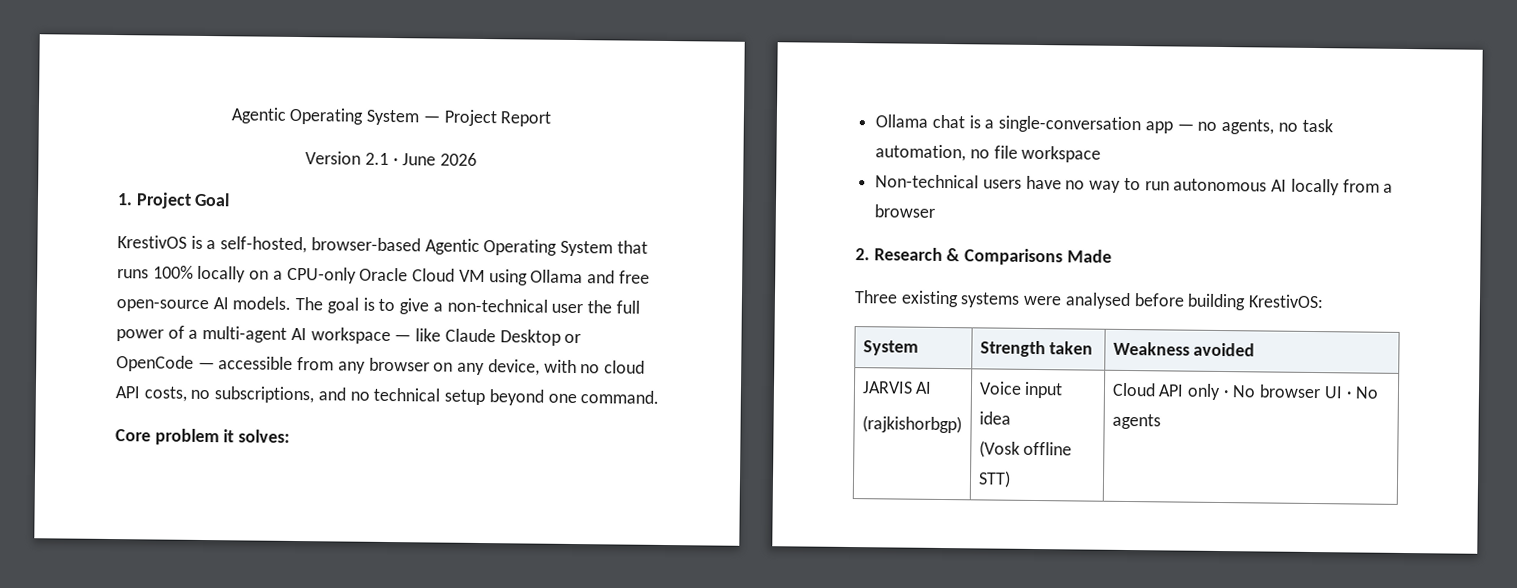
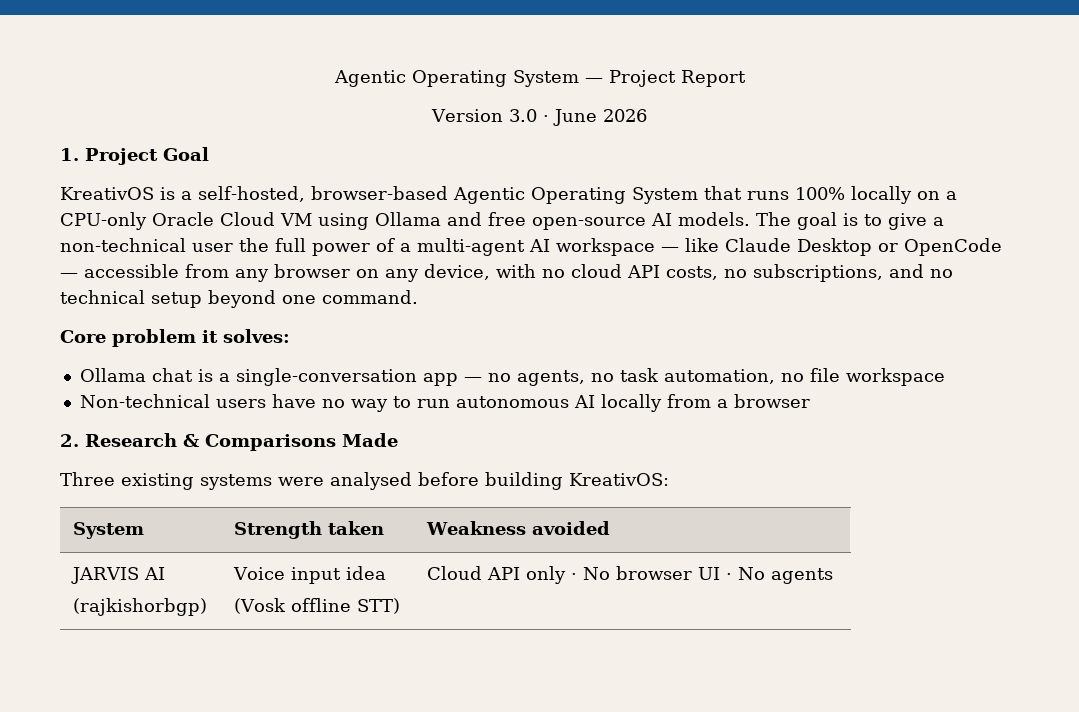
[364,152,389,165] 2.1 -> [508,109,537,122] 3.0
[117,235,187,249] KrestivOS -> [60,187,154,200] KreativOS
[1248,294,1325,309] KrestivOS: -> [569,473,669,486] KreativOS:

